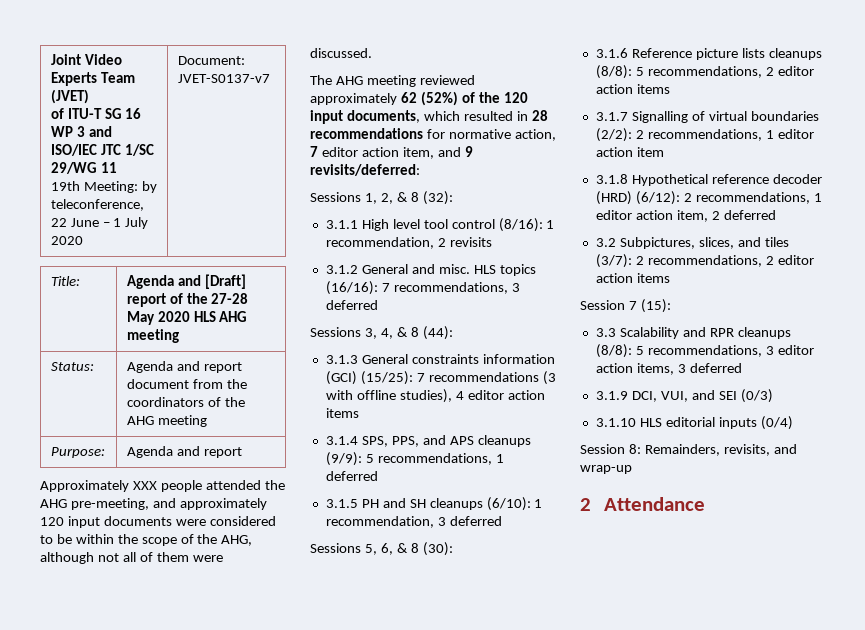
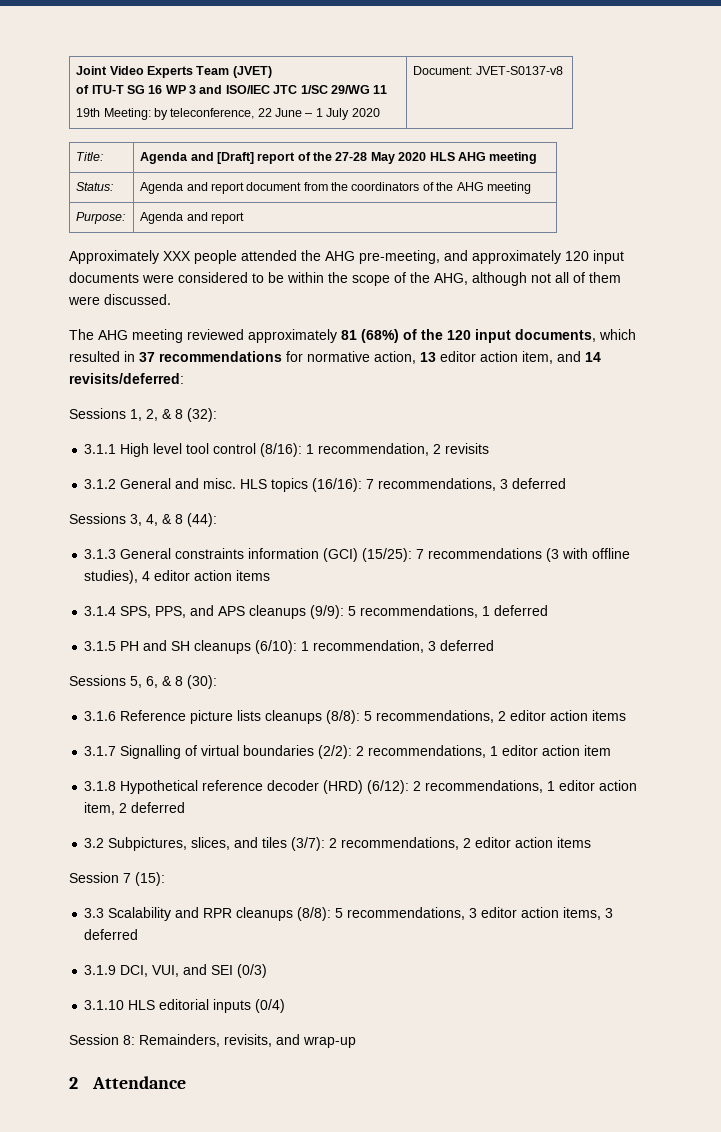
[177,74,270,83] JVET-S0137-v7 -> [475,66,563,75] JVET-S0137-v8
[400,91,458,106] 62 (52%) -> [341,329,399,343] 81 (68%)
[531,110,548,121] 28 -> [139,352,155,362] 37
[310,146,318,157] 7 -> [420,352,436,362] 13
[464,146,473,157] 9 -> [585,352,601,362] 14

